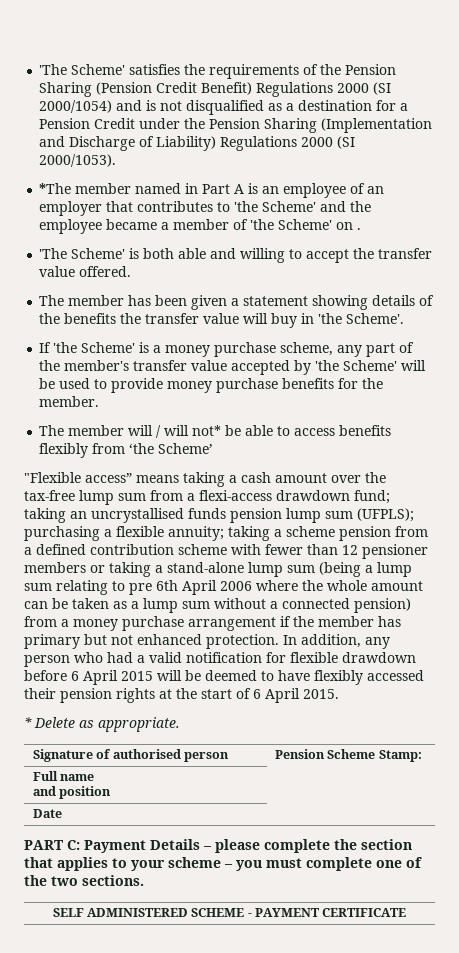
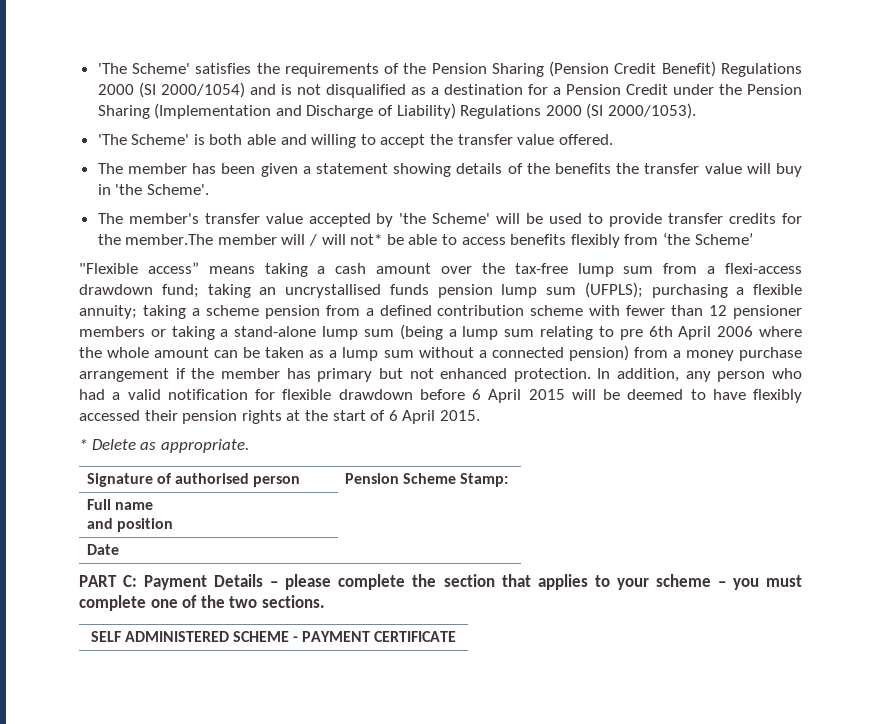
[39,183,385,198] [39,201,372,216] [39,219,362,234] // *The member named in Part A is an employee of an employer that contributes to 'the Scheme' and the employee became a member of 'the Scheme' on . -> (697, 111) none
[39,342,415,357] [39,360,61,371] If 'the Scheme' is a money purchase scheme, any part of the -> [97,213,123,224] The
[167,378,384,393] [39,396,100,407] [39,425,65,436] money purchase benefits for the member. // The -> [668,213,802,224] [97,234,214,245] transfer credits for the member.The

